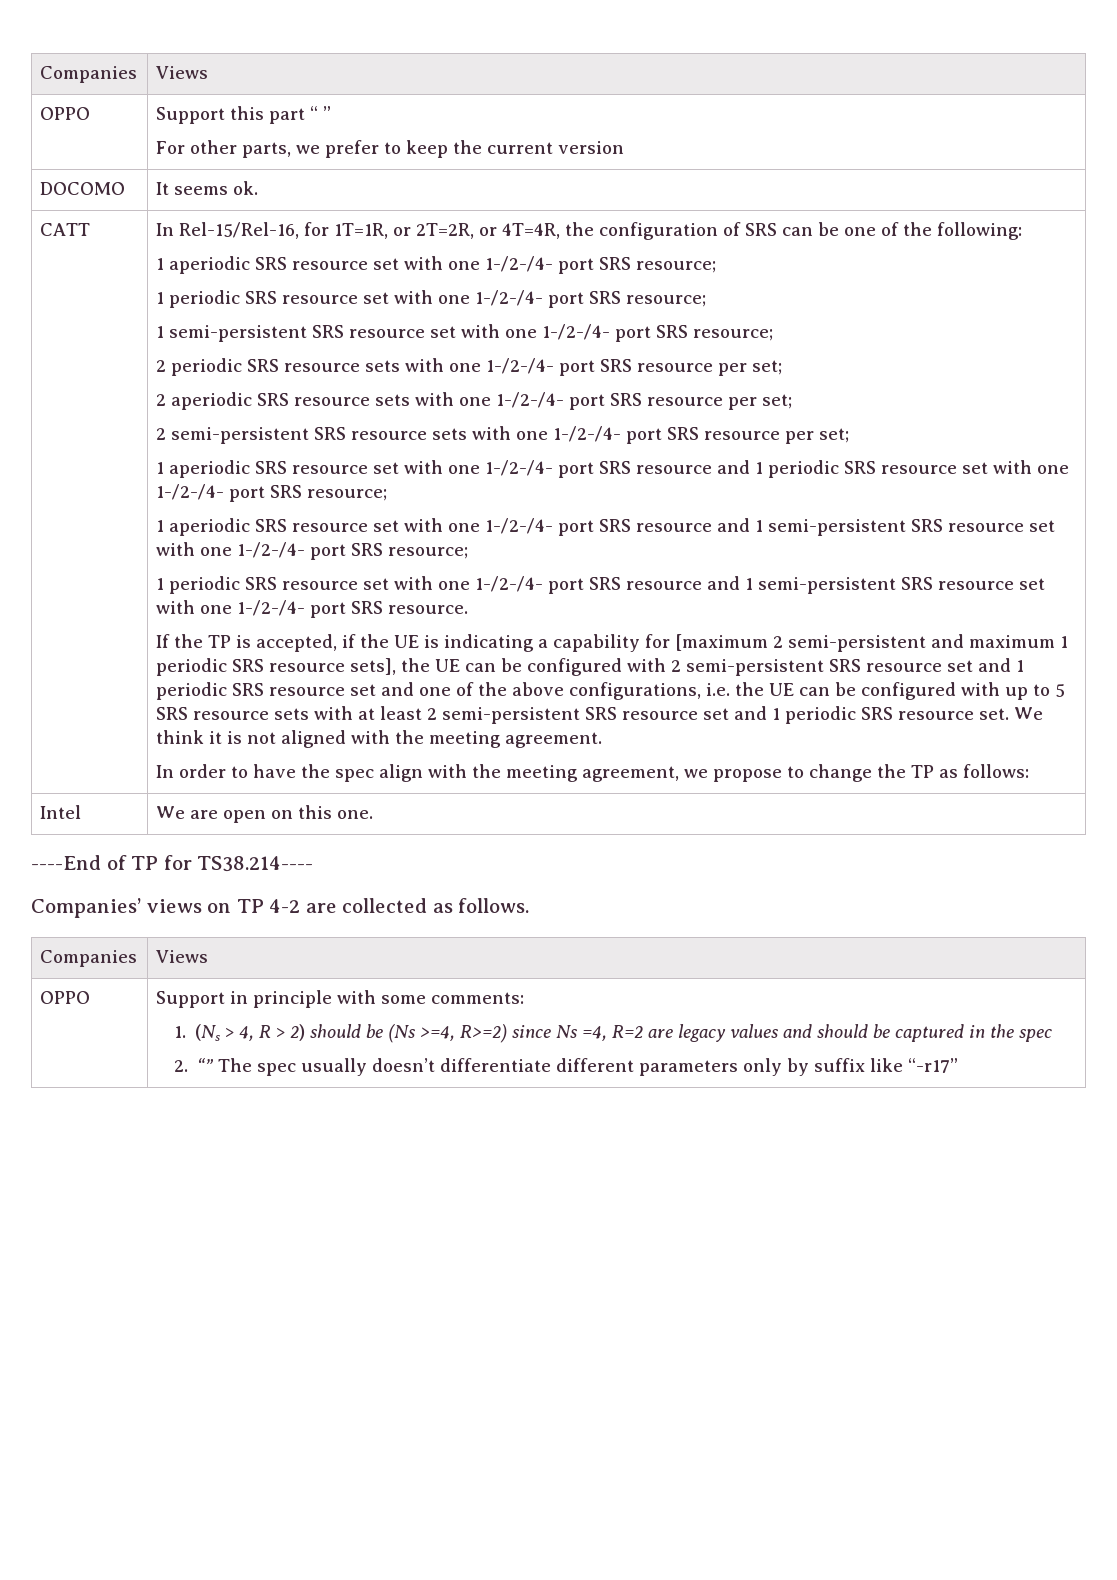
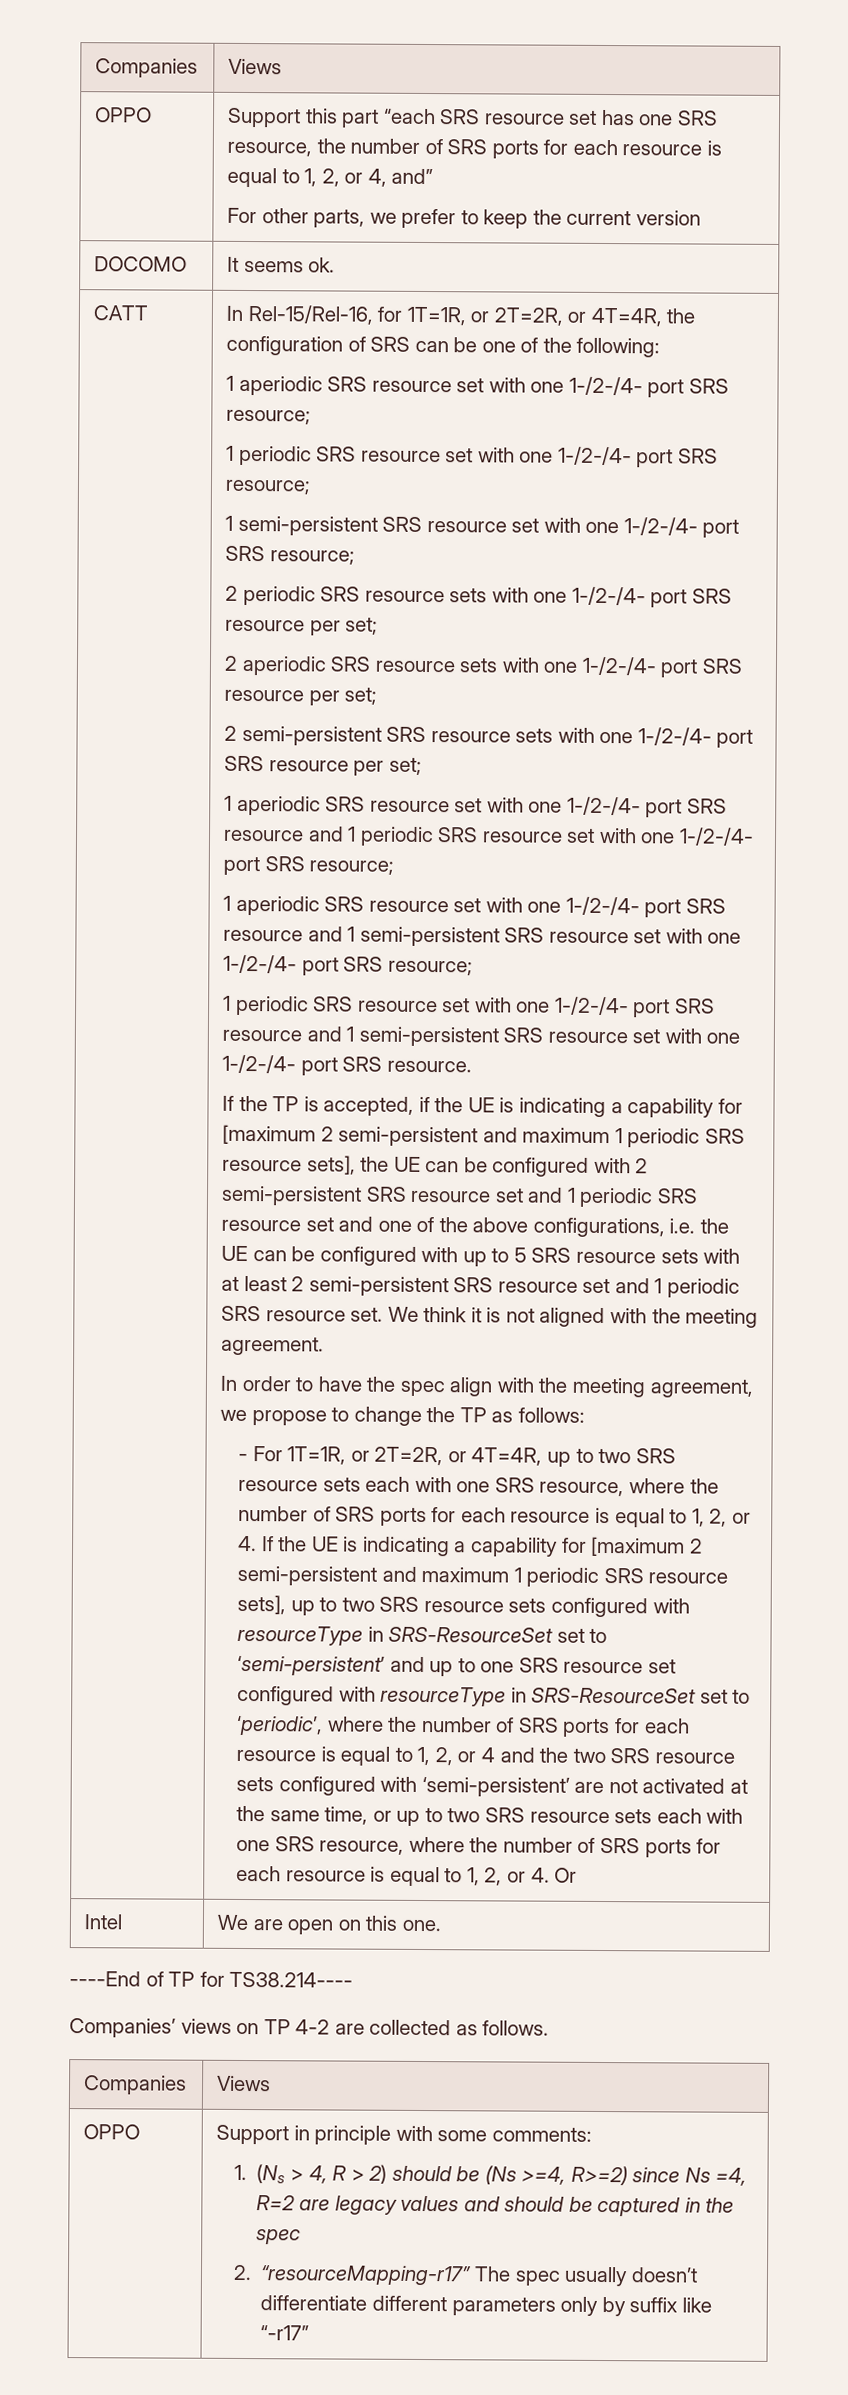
[310,106,332,120] “ ” -> [382,108,718,126] [227,138,722,159] [227,167,434,188] “each SRS resource set has one SRS resource, the number of SRS ports for each resource is equal to 1, 2, or 4, and”
(1030, 771) none -> [238,1446,676,1467] [238,1476,719,1497] [238,1505,751,1528] [238,1535,703,1557] [237,1565,729,1587] [237,1594,690,1618] [237,1625,608,1646] [237,1655,676,1677] [237,1685,751,1707] [236,1715,690,1738] [236,1746,735,1766] [236,1776,748,1797] [236,1805,744,1826] [236,1836,722,1858] [236,1865,578,1887] // - For 1T=1R, or 2T=2R, or 4T=4R, up to two SRS resource sets each with one SRS resource, where the number of SRS ports for each resource is equal to 1, 2, or 4. If the UE is indicating a capability for [maximum 2 semi-persistent and maximum 1 periodic SRS resource sets], up to two SRS resource sets configured with resourceType in SRS-ResourceSet set to ‘semi-persistent’ and up to one SRS resource set configured with resourceType in SRS-ResourceSet set to ‘periodic’, where the number of SRS ports for each resource is equal to 1, 2, or 4 and the two SRS resource sets configured with ‘semi-persistent’ are not activated at the same time, or up to two SRS resource sets each with one SRS resource, where the number of SRS ports for each resource is equal to 1, 2, or 4. Or
[197,1058,215,1072] “” -> [260,2265,473,2286] “resourceMapping-r17”

